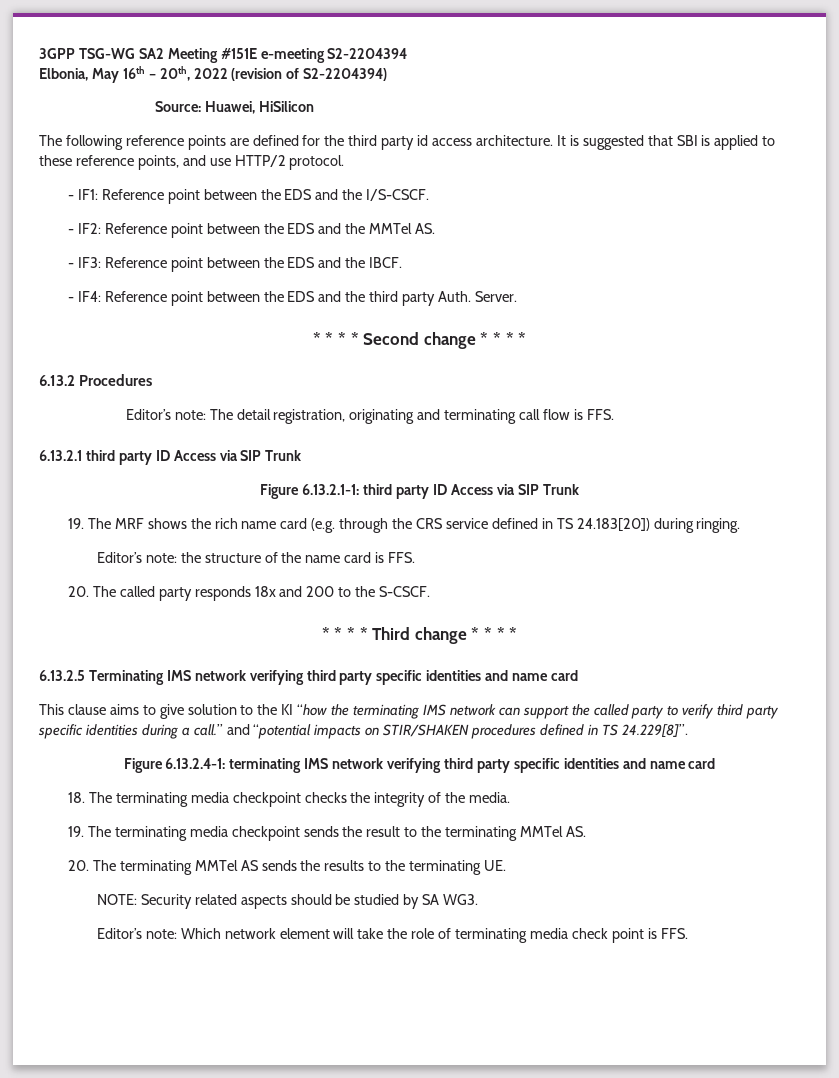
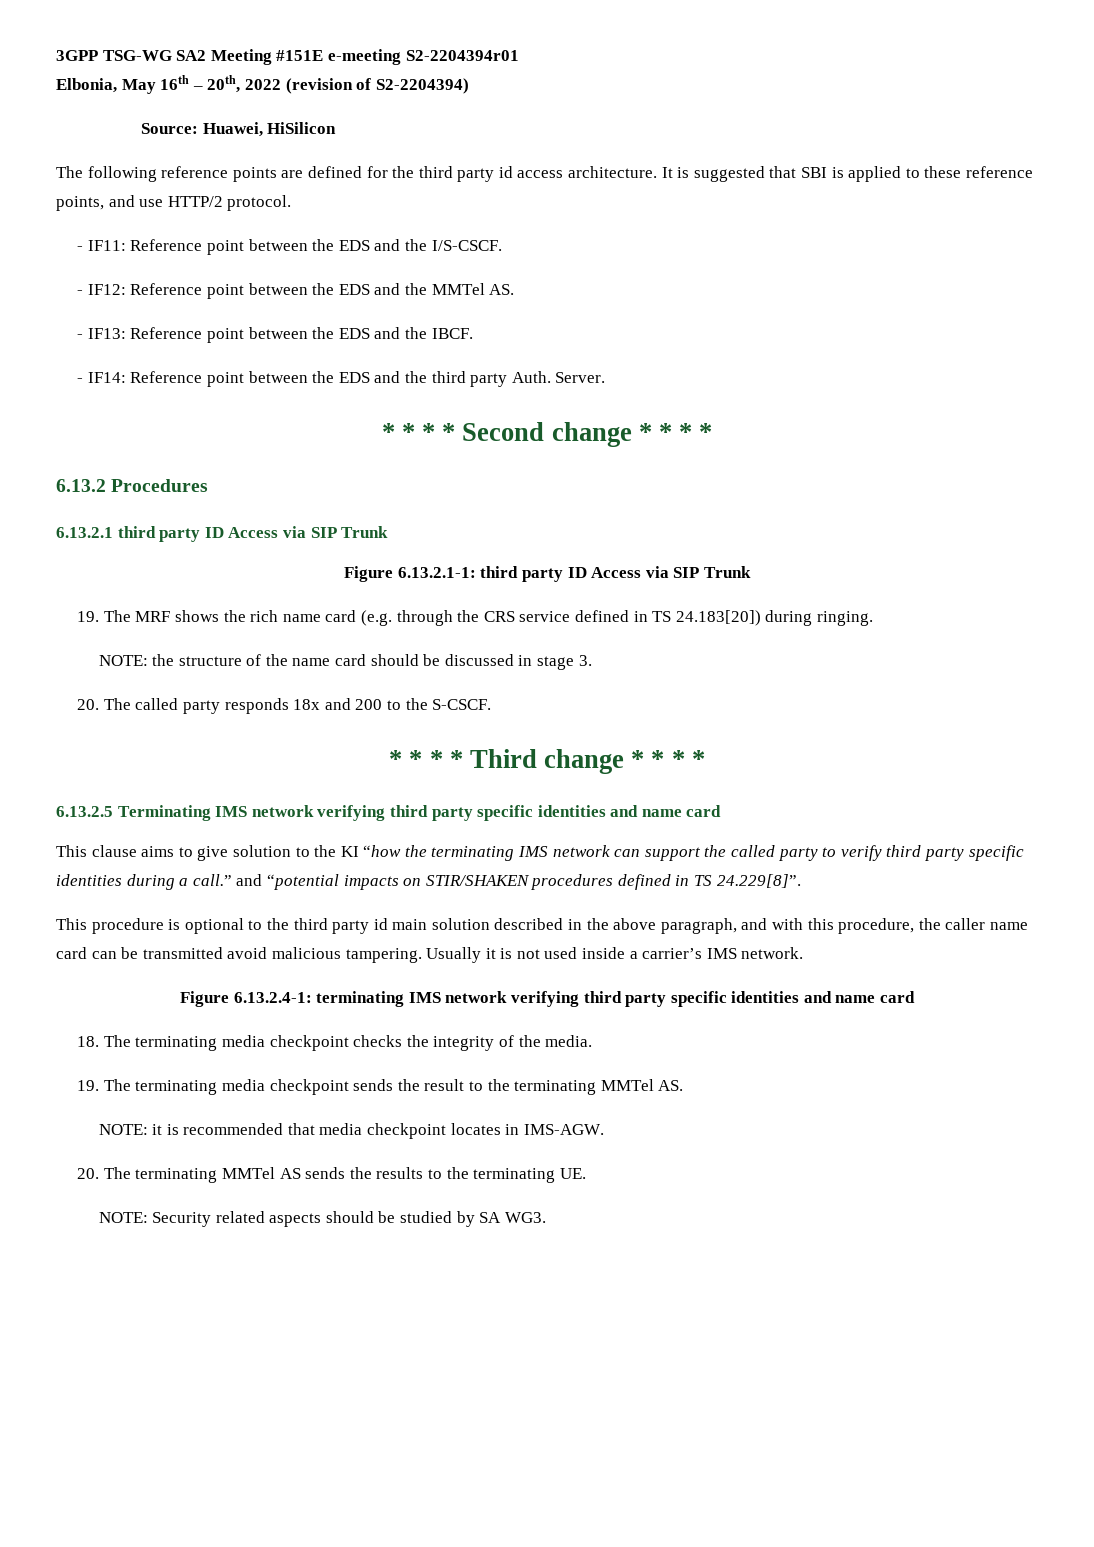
[327,48,408,59] S2-2204394 -> [405,50,519,61] S2-2204394r01
[77,189,98,200] IF1: -> [87,240,126,251] IF11:
[77,223,101,234] IF2: -> [87,284,126,295] IF12:
[77,257,101,268] IF3: -> [87,328,126,339] IF13:
[77,291,101,302] IF4: -> [87,372,126,383] IF14:
[125,409,614,424] // Editor’s note: The detail registration, originating and terminating call flow is FFS. -> (209, 485) none
[96,552,177,563] Editor’s note: -> [98,655,148,666] NOTE:
[375,552,416,563] is FFS. -> [370,654,592,670] should be discussed in stage 3.
(688, 730) none -> [56,918,1028,934] [56,947,804,963] // This procedure is optional to the third party id main solution described in the above paragraph, and with this procedure, the caller name card can be transmitted avoid malicious tampering. Usually it is not used inside a carrier’s IMS network.
(586, 831) none -> [98,1123,604,1139] // NOTE: it is recommended that media checkpoint locates in IMS-AGW.
[96,928,688,943] // Editor’s note: Which network element will take the role of terminating media check point is FFS. -> (546, 1217) none

